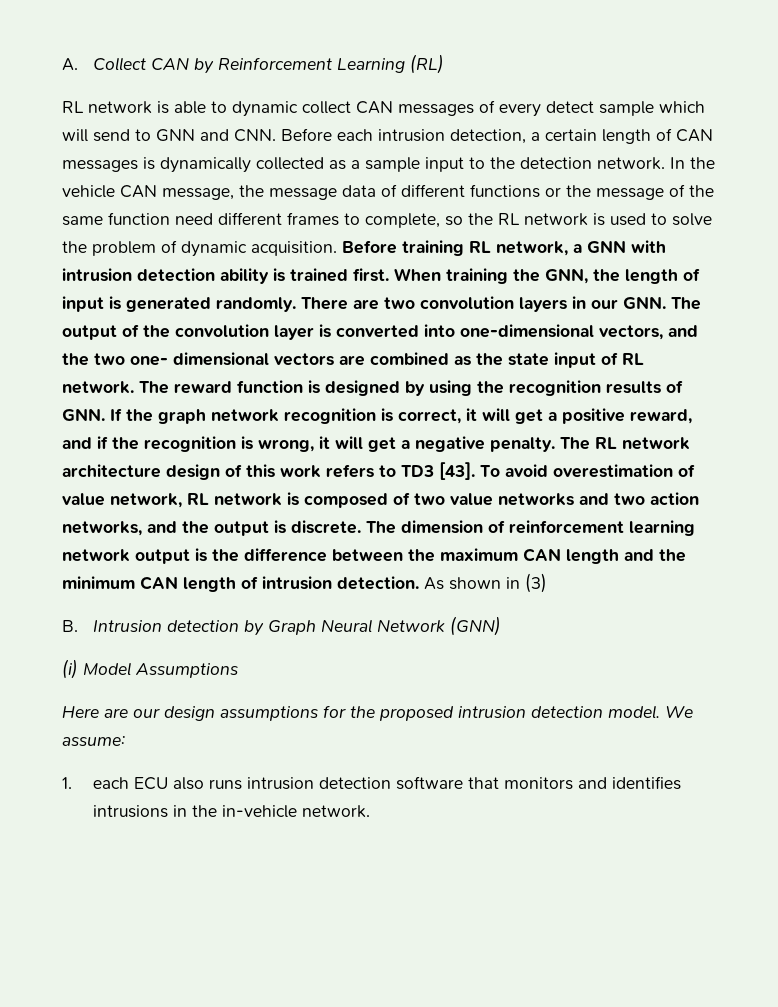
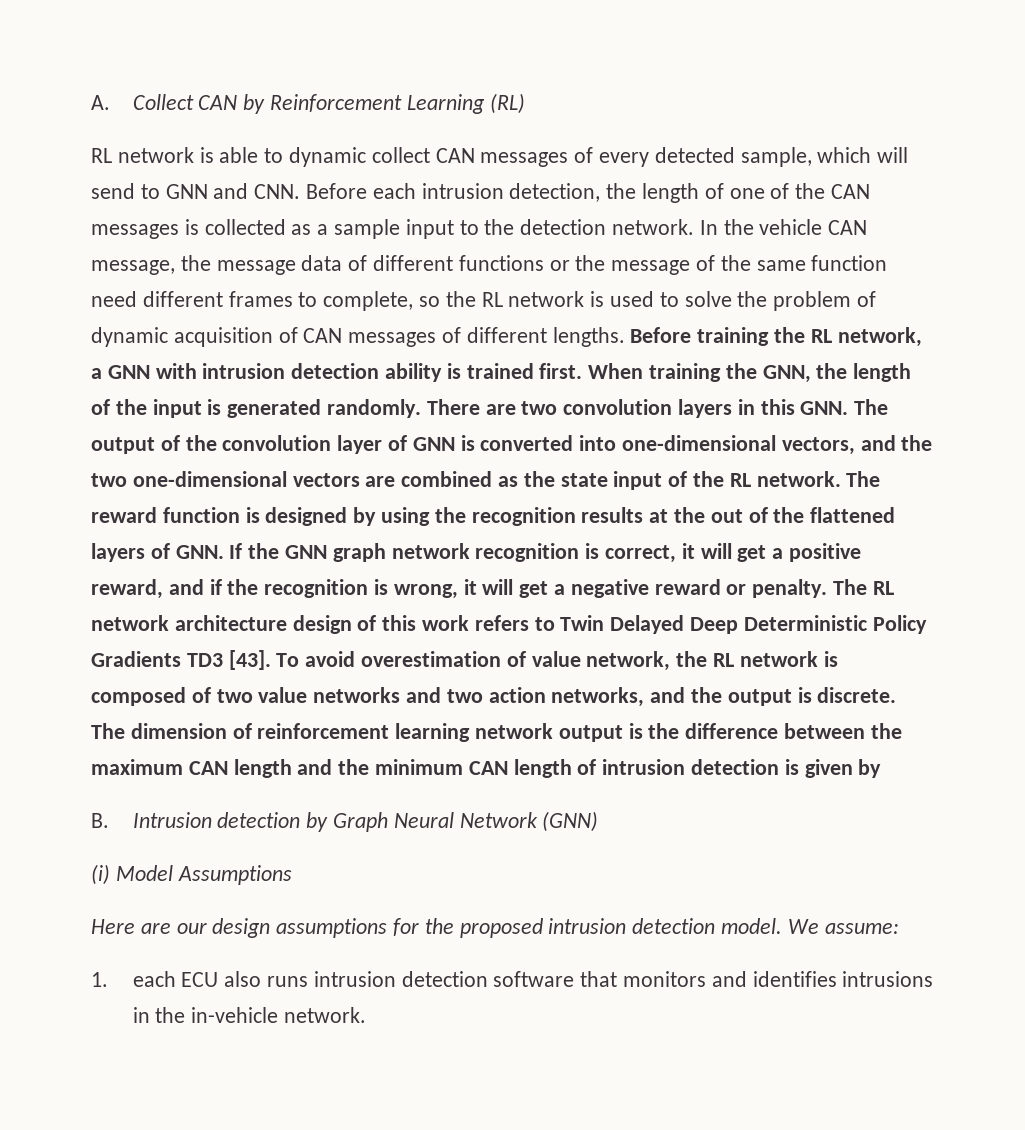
[546,101,654,116] detect sample -> [654,147,812,167] detected sample,
[531,128,672,144] a certain length of -> [606,183,826,203] the length of one of the
[160,157,251,173] dynamically -> (199, 227) none
[251,241,337,256] acquisition. -> [173,327,625,347] acquisition of CAN messages of different lengths.
(464, 248) none -> [774,327,806,343] the
(700, 274) none -> [115,399,147,415] the
[591,299,618,309] our -> [760,399,795,415] this
(314, 332) none -> [388,435,455,451] of GNN
[130,352,269,366] one- dimensional -> [132,471,287,487] one-dimensional
(618, 358) none -> [693,471,725,487] the
(661, 387) none -> [649,507,896,523] [91,543,145,562] at the out of the flattened layers
(153, 415) none -> [285,545,328,559] GNN
(485, 444) none -> [654,579,747,595] reward or
(396, 471) none -> [560,615,927,634] [91,651,181,667] Twin Delayed Deep Deterministic Policy Gradients
(182, 500) none -> [676,651,708,667] the
[337,573,547,593] detection. As shown in (3) -> [691,759,882,778] detection is given by

